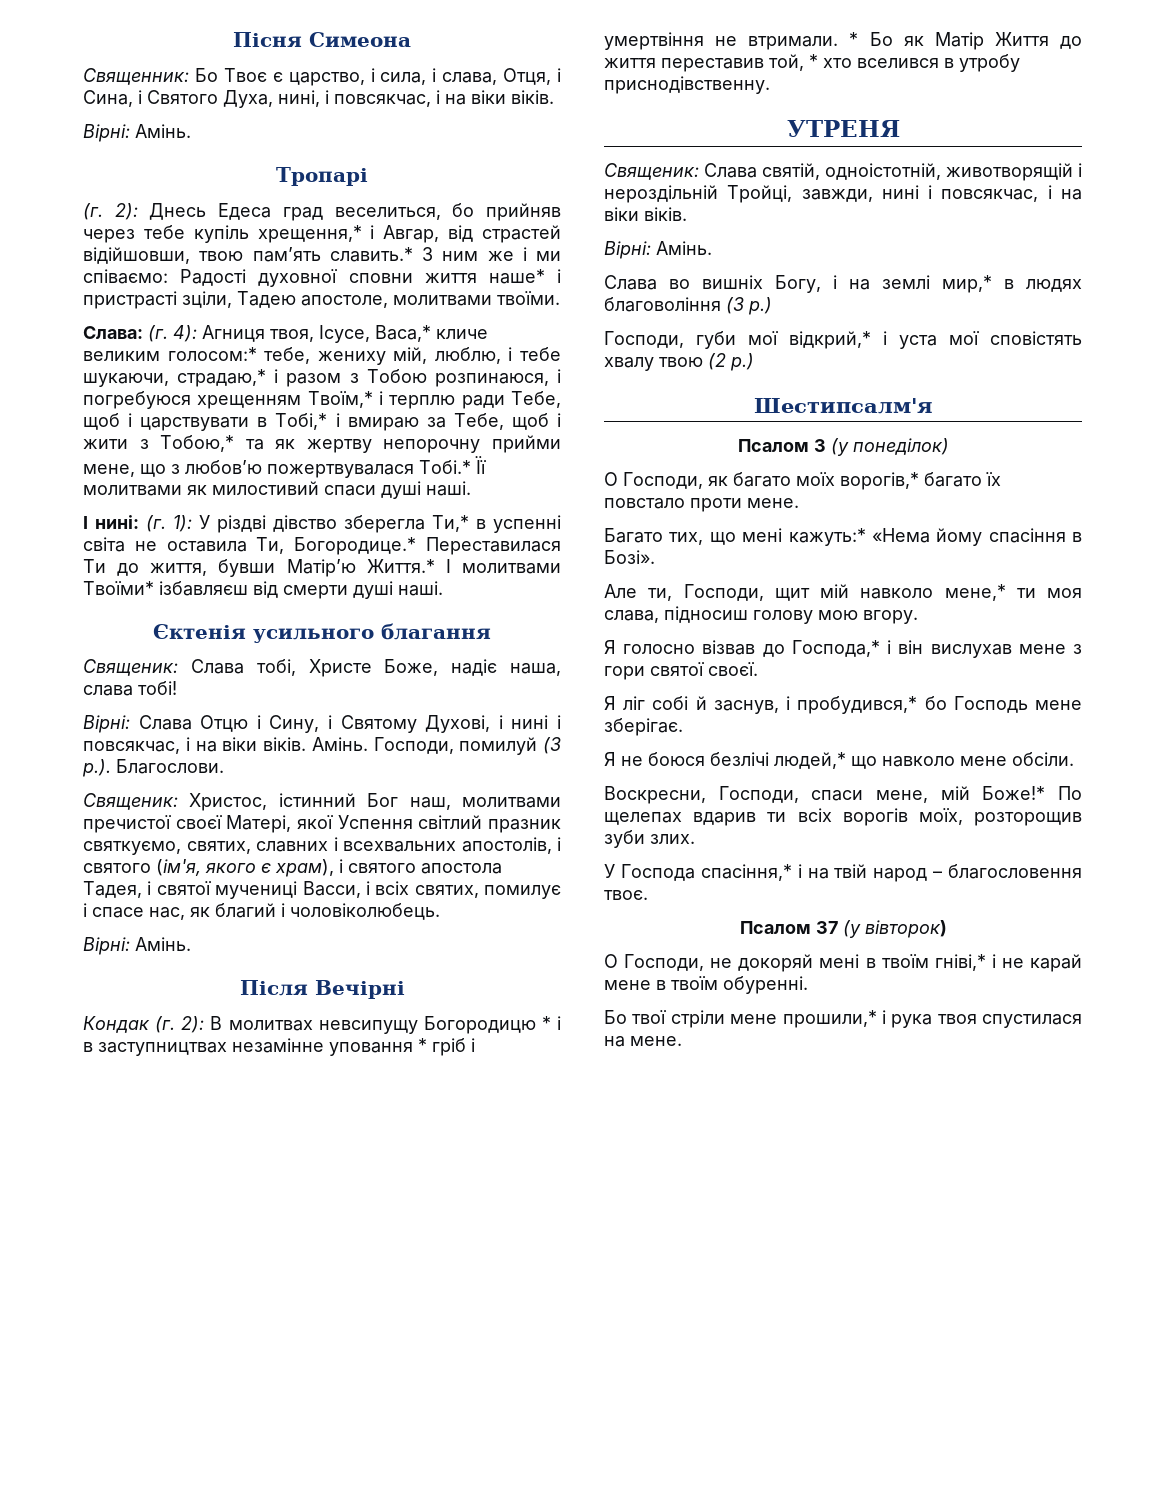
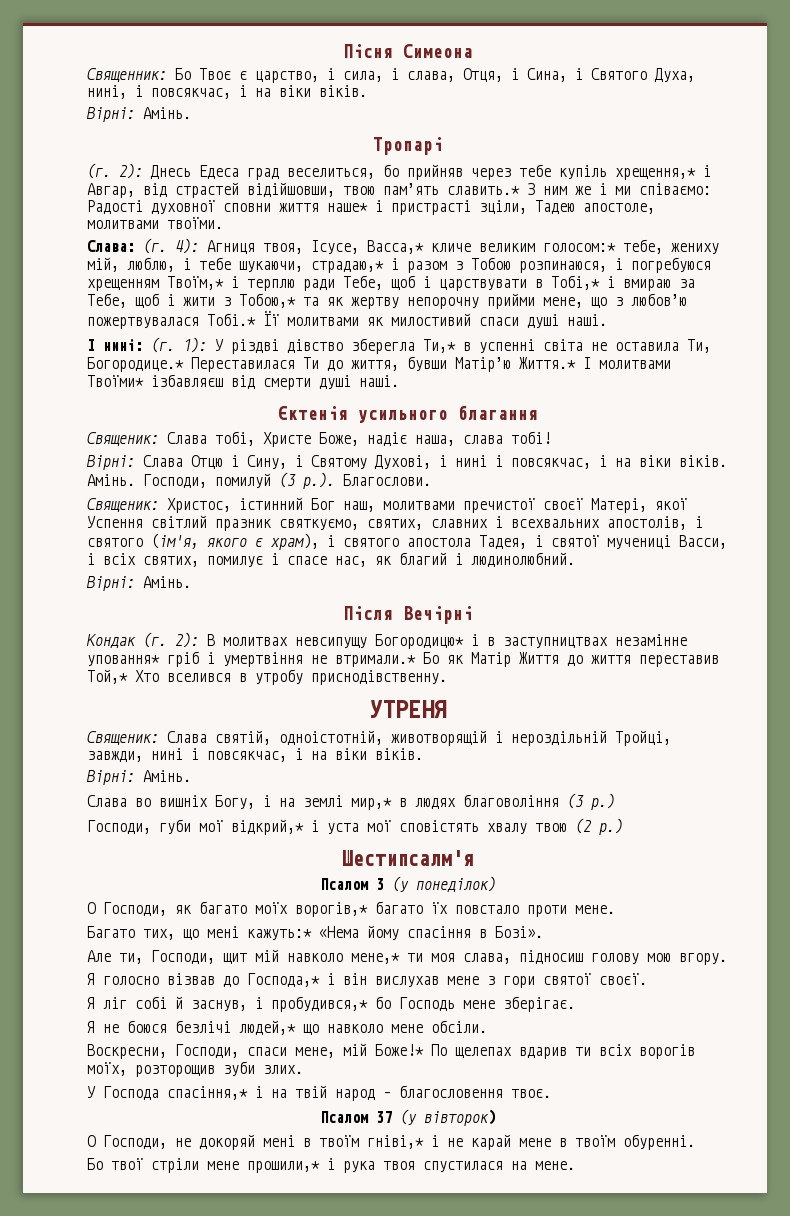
[375,325,431,342] Васа,* -> [367,240,424,254] Васса,*
[290,903,440,920] чоловіколюбець. -> [471,552,575,567] людинолюбний.
[423,1016,551,1034] Богородицю * -> [375,634,464,649] Богородицю*
[329,1038,427,1056] уповання * -> [87,655,160,667] уповання*
[748,32,859,50] втримали. * -> [335,655,416,667] втримали.*
[769,54,852,71] той, * хто -> [87,669,159,684] Той,* Хто

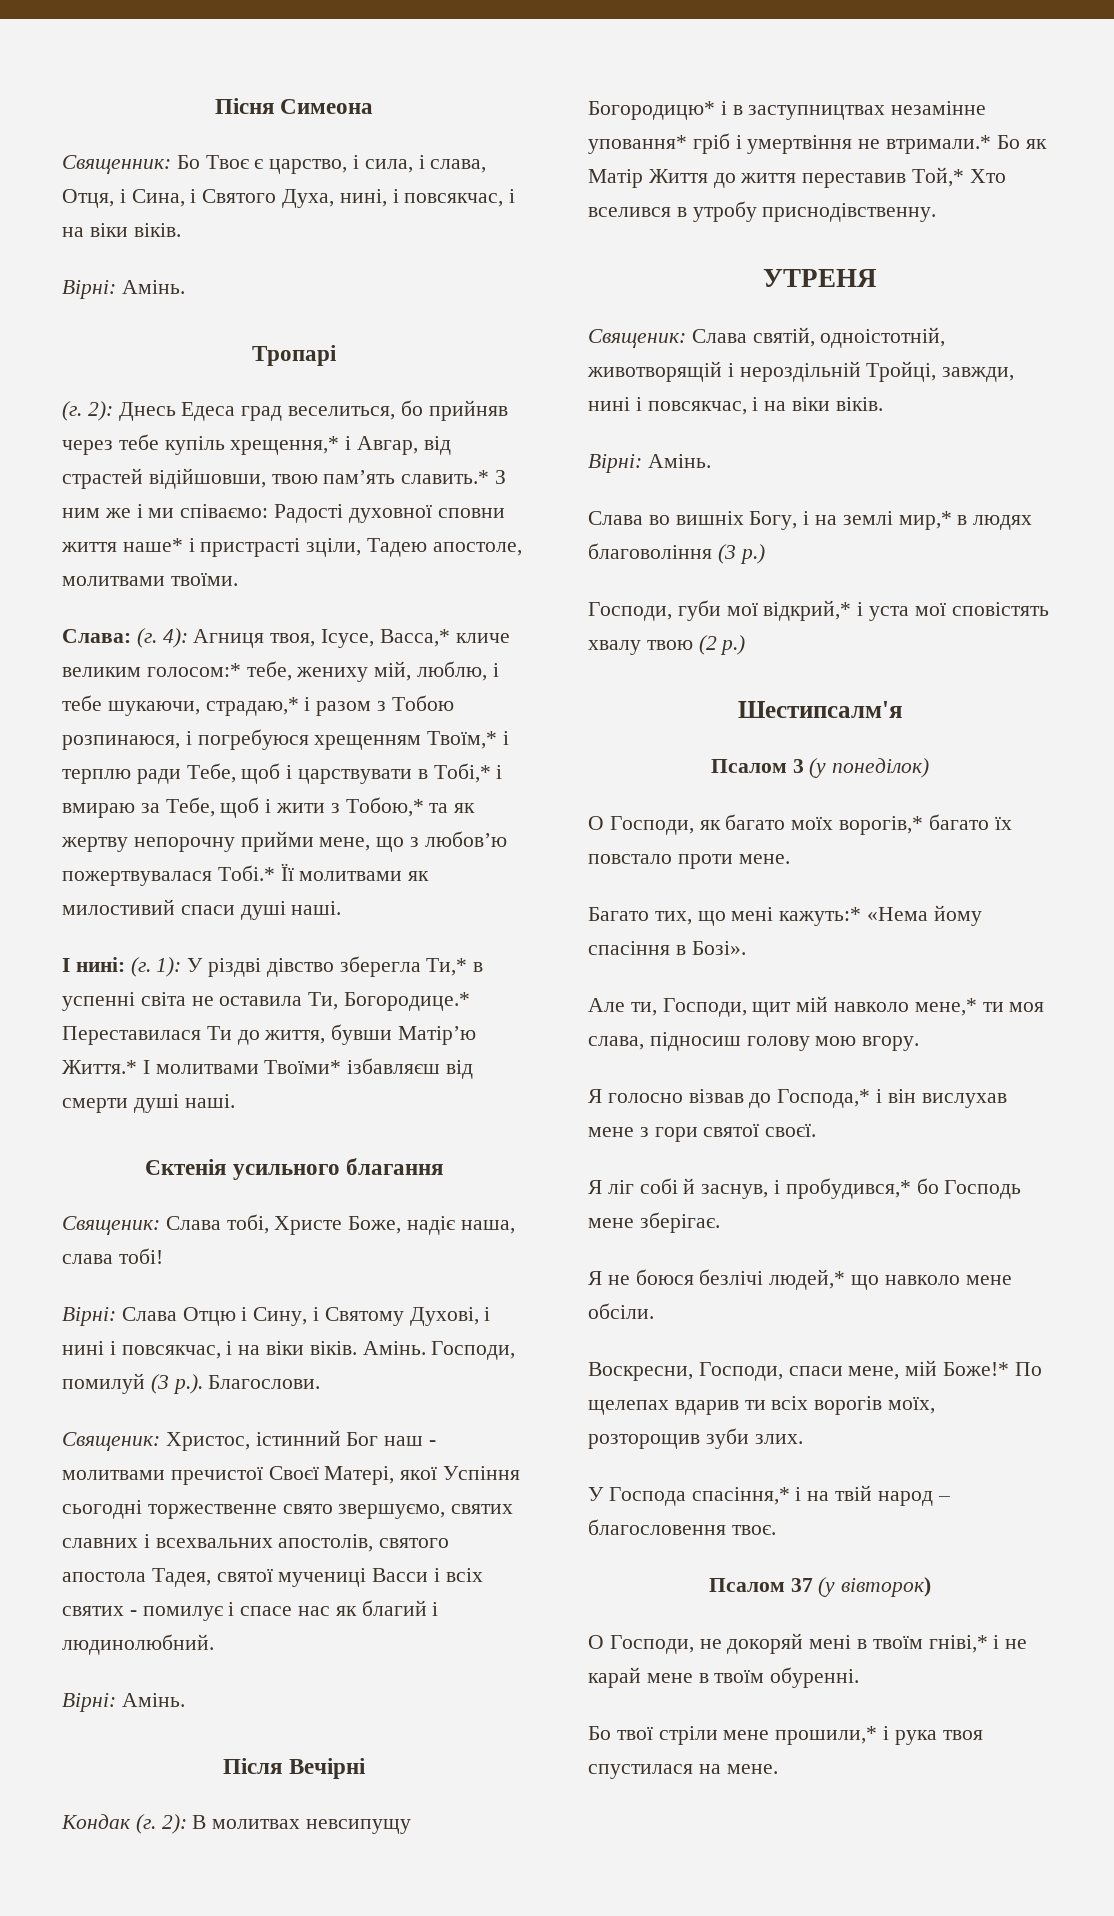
[343,501,375,512] наш, -> [384,1436,437,1446] наш -
[543,498,583,510] своєї -> [268,1466,319,1480] Своєї
[87,515,703,531] [87,533,335,550] Уcпення світлий празник святкуємо, святих, славних і всехвальних апостолів, і святого (ім'я, якого є храм), і -> [443,1466,521,1480] [62,1500,514,1519] [62,1534,374,1552] Успіння сьогодні торжественне свято звершуємо, святих славних і всехвальних апостолів,
[535,535,543,547] і -> (211, 1577) none
[679,535,727,549] Васси, -> [372,1568,429,1582] Васси
[143,556,199,567] святих, -> [62,1606,137,1616] святих -
[335,556,367,567] нас, -> [298,1606,331,1616] нас

